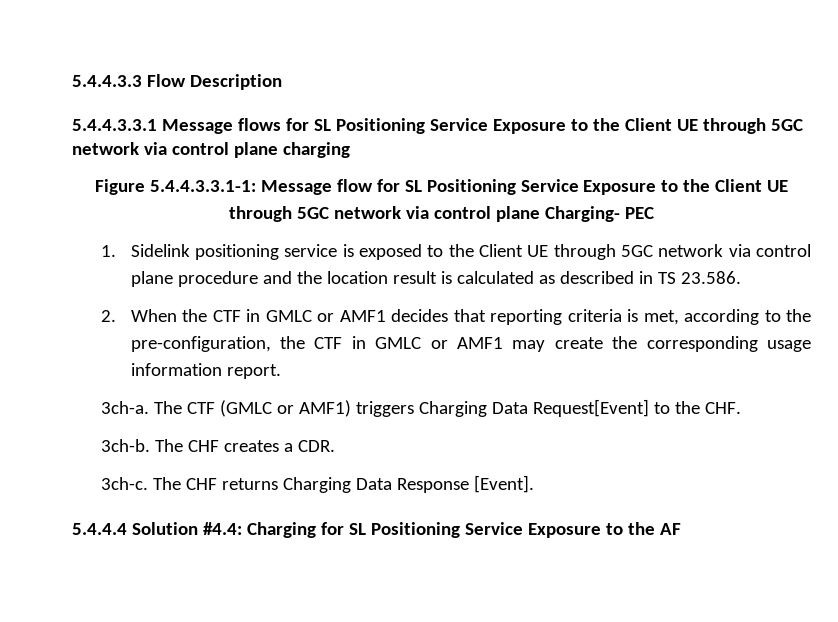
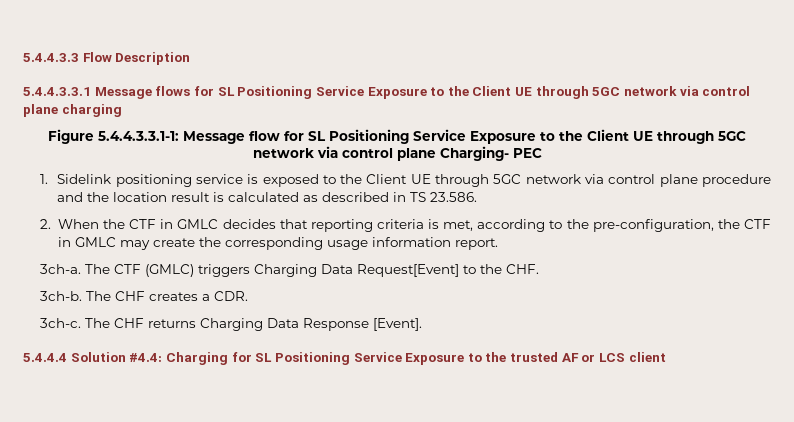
[317,310,386,322] or AMF1 -> (219, 224) none
[430,337,503,349] or AMF1 -> (116, 242) none
[220,400,352,417] (GMLC or AMF1) -> [145,264,195,277] (GMLC)
[659,523,681,535] AF -> [510,352,666,362] trusted AF or LCS client

